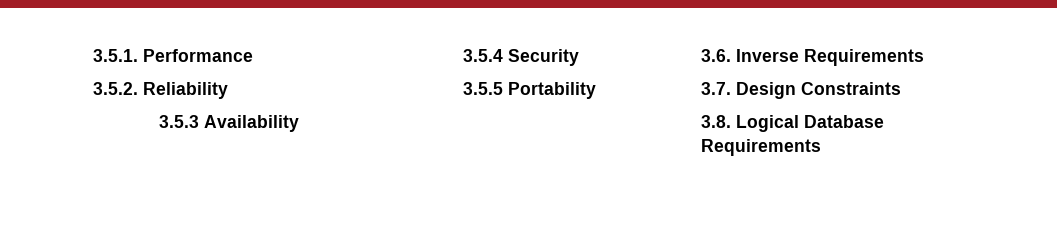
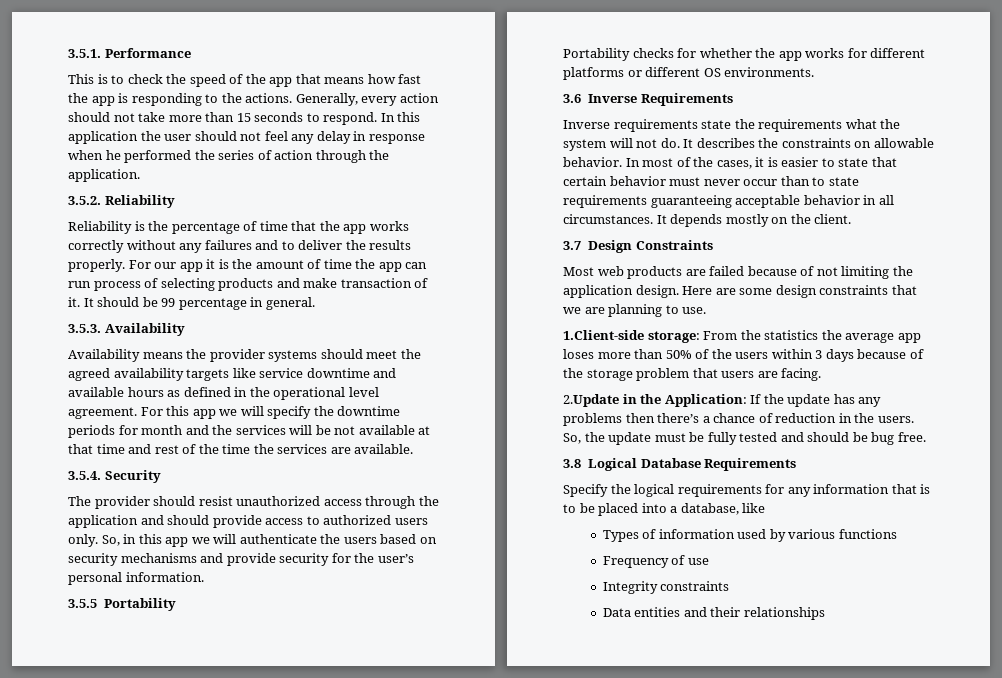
[93,82,228,99] [159,115,300,132] [463,49,580,66] [463,82,597,99] [701,49,924,66] [701,82,901,99] [701,115,884,132] [701,139,821,156] 3.5.2. Reliability // 3.5.3 Availability // 3.5.4 Security // 3.5.5 Portability // 3.6. Inverse Requirements // 3.7. Design Constraints // 3.8. Logical Database Requirements -> [68,74,422,87] [68,93,439,106] [68,112,421,125] [68,131,425,144] [68,150,390,163] [68,169,140,182] [68,195,175,208] [68,221,409,234] [68,240,412,253] [68,259,428,272] [68,278,429,291] [68,297,315,310] [68,323,185,336] [68,349,421,362] [68,368,397,381] [68,387,379,400] [68,406,401,419] [68,425,431,438] [68,444,414,454] [68,470,161,483] [68,496,439,509] [68,515,428,528] [68,534,437,547] [68,553,414,566] [68,572,204,585] [68,598,176,611] [563,48,926,61] [563,67,815,80] [563,93,733,106] [563,119,901,132] [563,138,934,151] [563,157,897,169] [563,176,859,186] [563,195,894,208] [563,214,852,227] [563,240,713,253] [563,266,913,279] [563,285,917,298] [563,304,707,317] [563,330,921,343] [563,349,924,362] [563,368,822,381] [563,394,882,407] [563,413,914,426] [563,432,926,445] [563,458,797,471] [563,484,931,497] [563,503,766,516] [602,529,897,542] [602,555,709,568] [602,581,730,594] [602,607,825,620] This is to check the speed of the app that means how fast the app is responding to the actions. Generally, every action should not take more than 15 seconds to respond. In this application the user should not feel any delay in response when he performed the series of action through the application. // 3.5.2. Reliability // Reliability is the percentage of time that the app works correctly without any failures and to deliver the results properly. For our app it is the amount of time the app can run process of selecting products and make transaction of it. It should be 99 percentage in general. // 3.5.3. Availability // Availability means the provider systems should meet the agreed availability targets like service downtime and available hours as defined in the operational level agreement. For this app we will specify the downtime periods for month and the services will be not available at that time and rest of the time the services are available. // 3.5.4. Security // The provider should resist unauthorized access through the application and should provide access to authorized users only. So, in this app we will authenticate the users based on security mechanisms and provide security for the user’s personal information. // 3.5.5 Portability // Portability checks for whether the app works for different platforms or different OS environments. // 3.6 Inverse Requirements // Inverse requirements state the requirements what the system will not do. It describes the constraints on allowable behavior. In most of the cases, it is easier to state that certain behavior must never occur than to state requirements guaranteeing acceptable behavior in all circumstances. It depends mostly on the client. // 3.7 Design Constraints // Most web products are failed because of not limiting the application design. Here are some design constraints that we are planning to use. // 1.Client-side storage: From the statistics the average app loses more than 50% of the users within 3 days because of the storage problem that users are facing. // 2.Update in the Application: If the update has any problems then there’s a chance of reduction in the users. So, the update must be fully tested and should be bug free. // 3.8 Logical Database Requirements // Specify the logical requirements for any information that is to be placed into a database, like // Types of information used by various functions // Frequency of use // Integrity constraints // Data entities and their relationships

